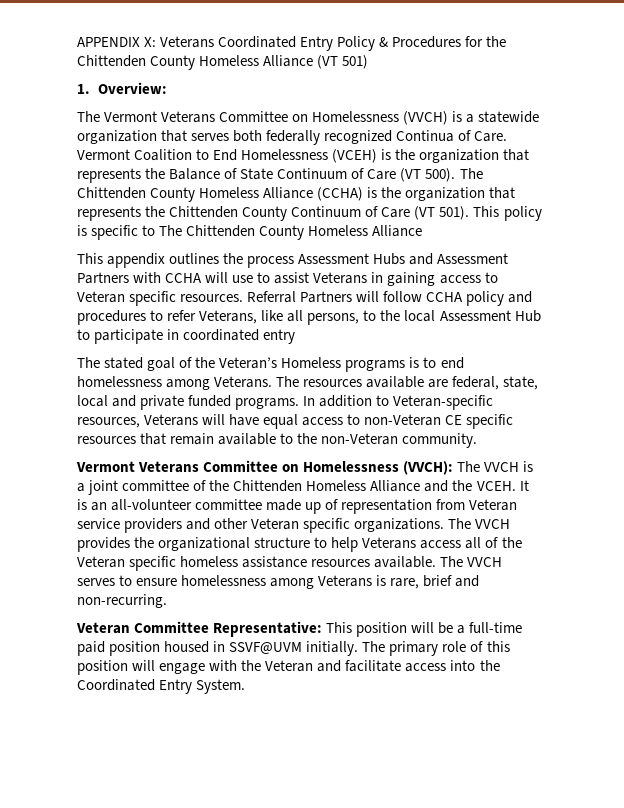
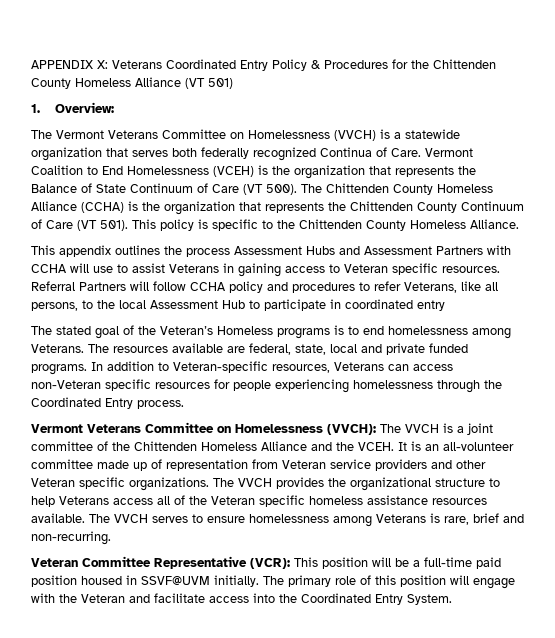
[159,225,423,240] The Chittenden County Homeless Alliance -> [277,219,519,231] the Chittenden County Homeless Alliance.
[202,414,514,429] [77,433,478,448] will have equal access to non-Veteran CE specific resources that remain available to the non-Veteran community. -> [388,364,453,371] [31,379,502,393] [31,397,184,409] can access non-Veteran specific resources for people experiencing homelessness through the Coordinated Entry process.
[213,621,323,637] Representative: -> [154,556,290,569] Representative (VCR):

